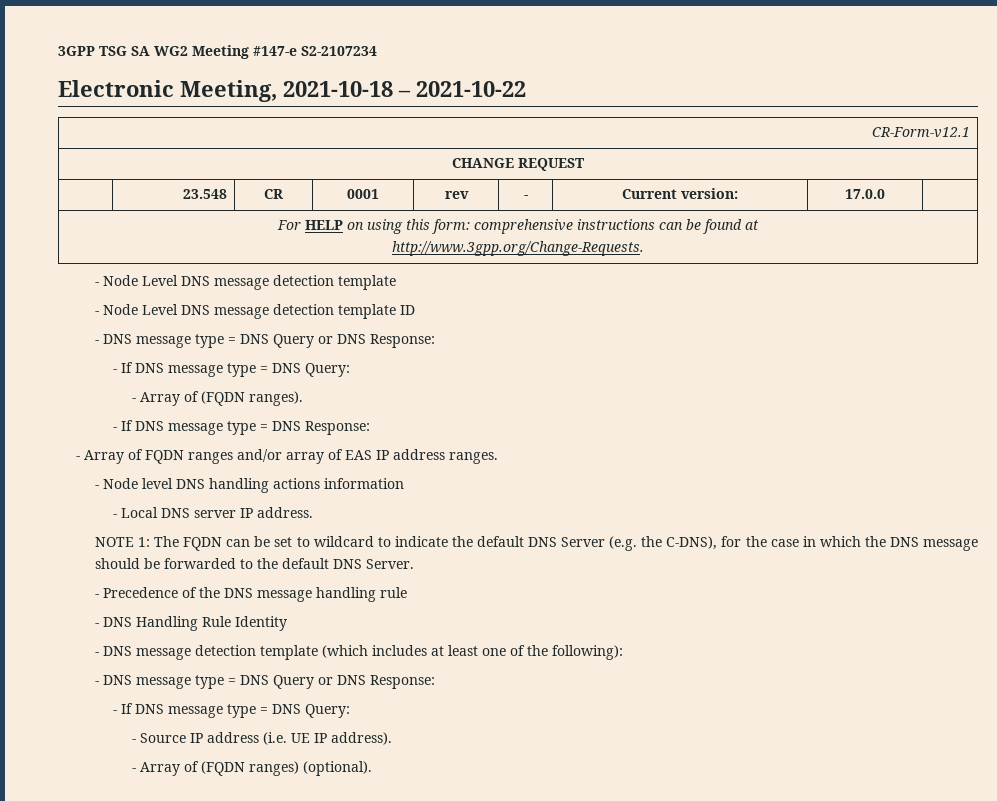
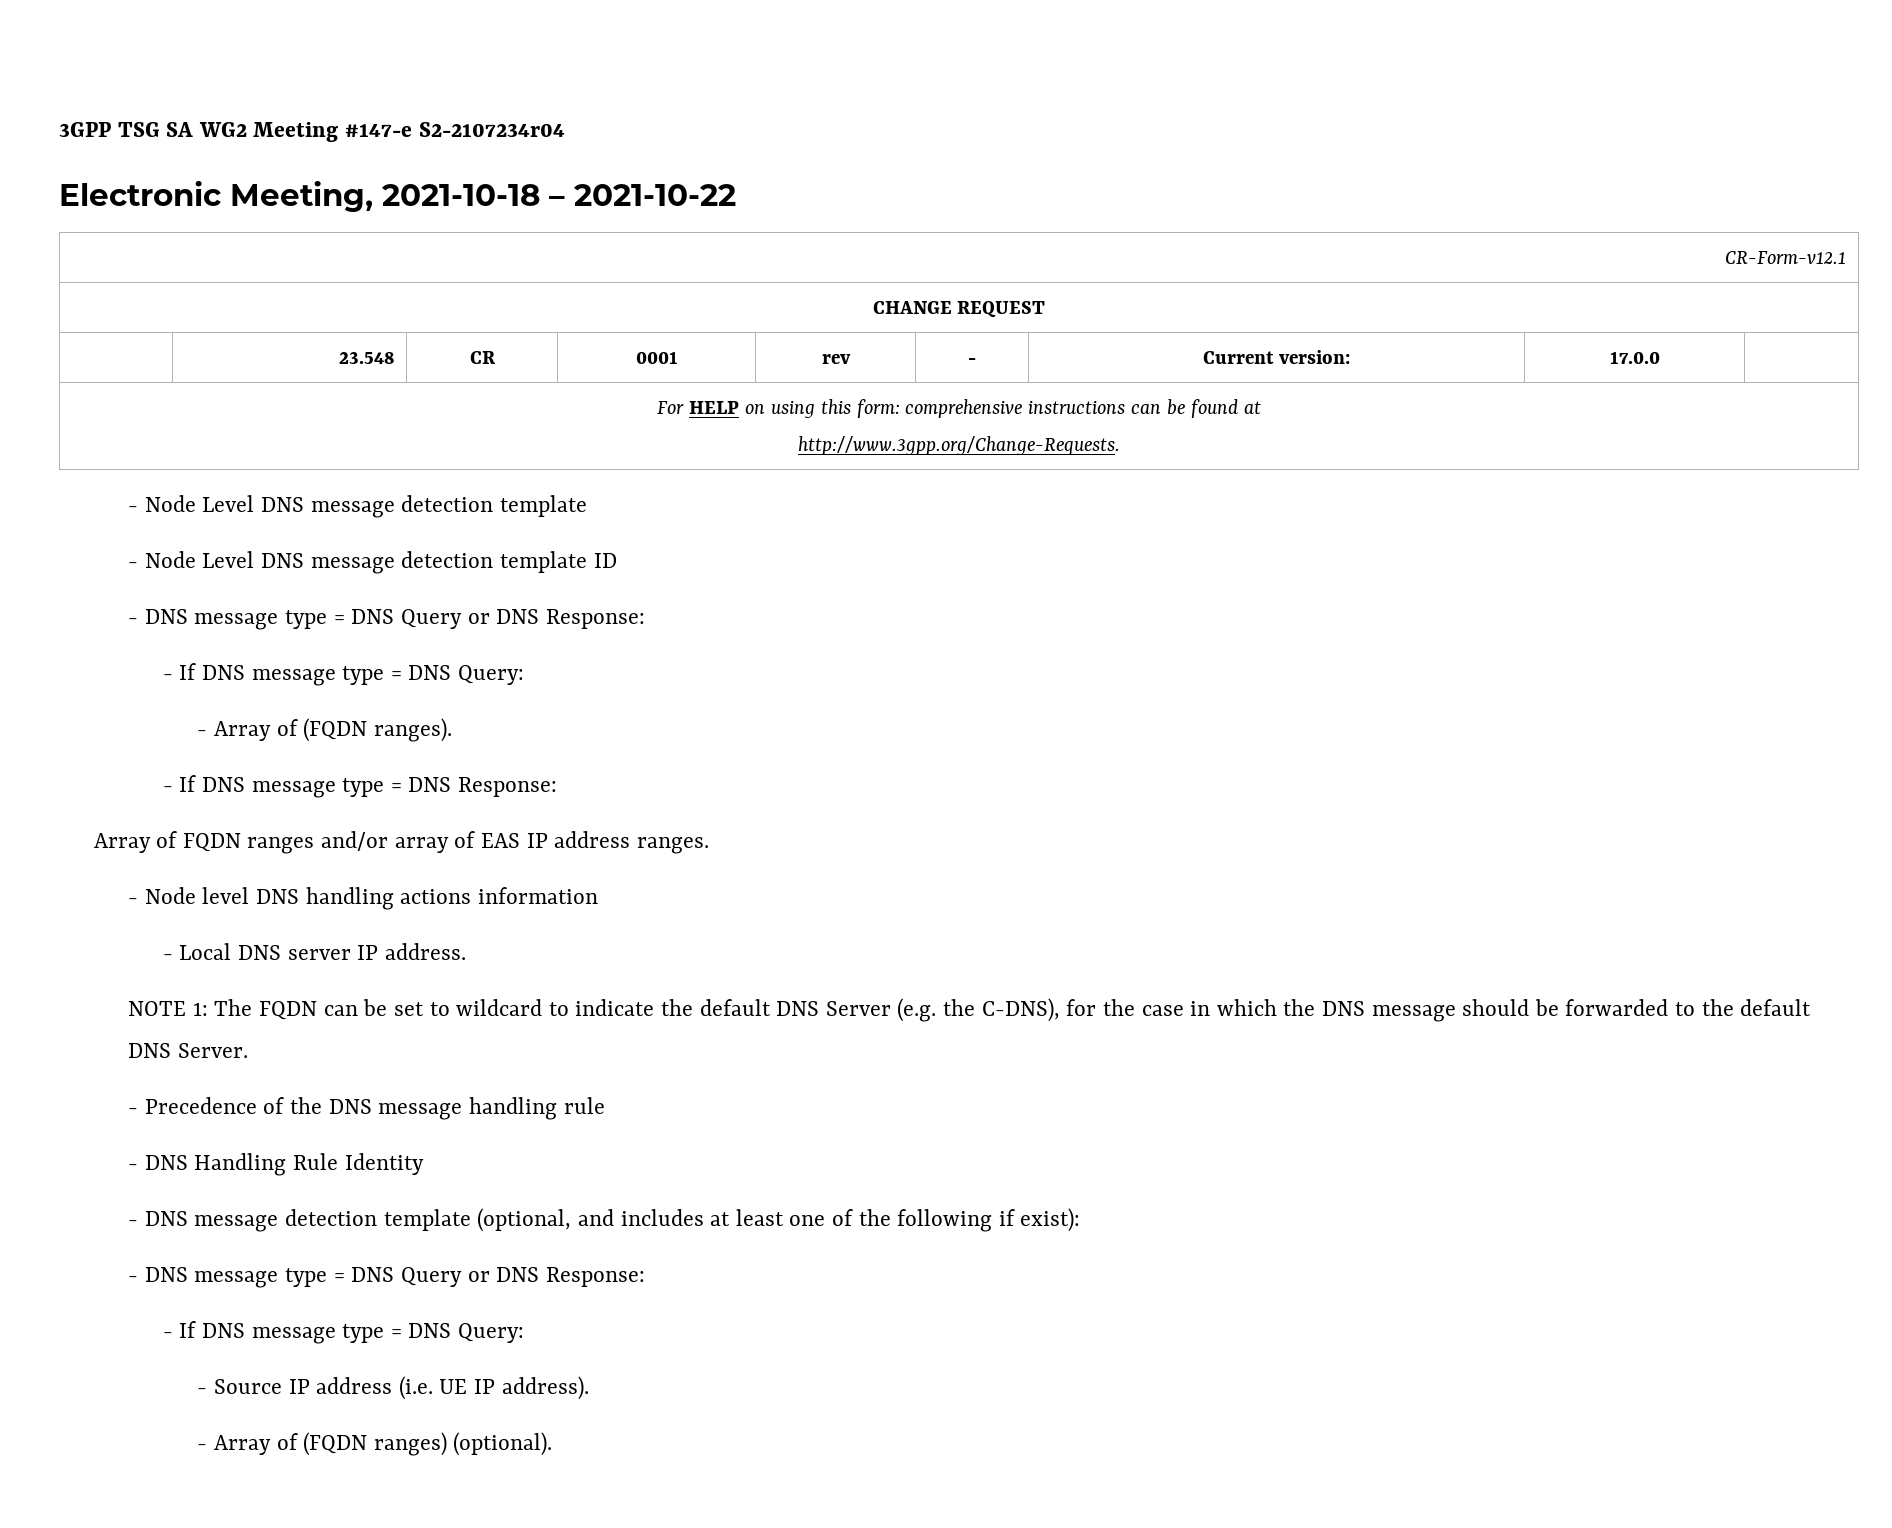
[301,46,377,56] S2-2107234 -> [418,122,565,137] S2-2107234r04
[76,456,81,460] - -> (558, 787) none
[321,645,368,658] (which -> [477,1208,614,1232] (optional, and
[551,645,623,660] following): -> [897,1208,1081,1232] following if exist):

